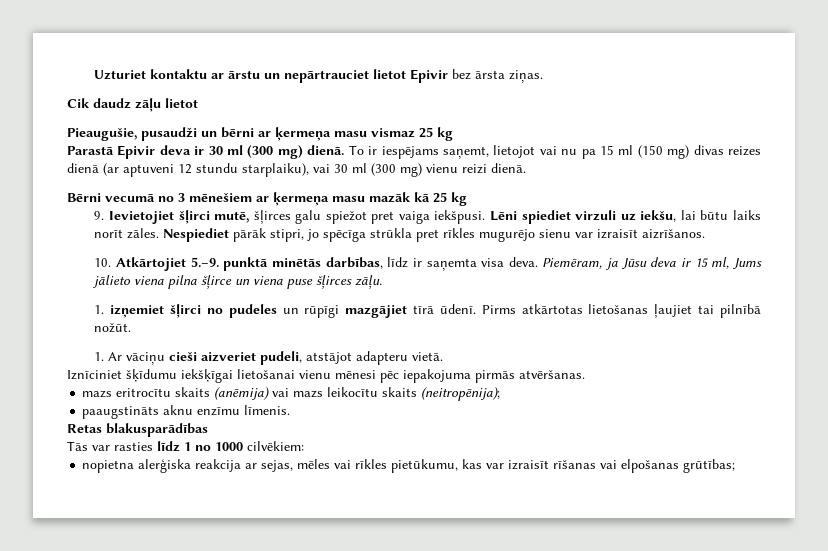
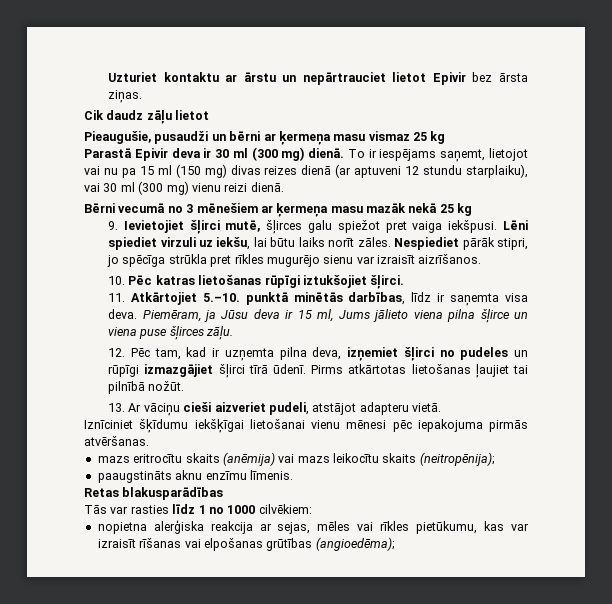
[414,192,430,202] kā -> [408,203,438,213] nekā
[116,257,219,271] Atkārtojiet 5.–9. -> [128,275,405,289] [108,292,240,305] Pēc katras lietošanas rūpīgi iztukšojiet šļirci. // 11. Atkārtojiet 5.–10.
[94,305,105,314] 1. -> [108,347,342,361] 12. Pēc tam, kad ir uzņemta pilna deva,
[345,305,408,318] mazgājiet -> [144,364,245,378] izmazgājiet šļirci
[94,352,105,361] 1. -> [108,403,126,412] 13.
[683,459,736,473] grūtības; -> [266,537,395,551] grūtības (angioedēma);

